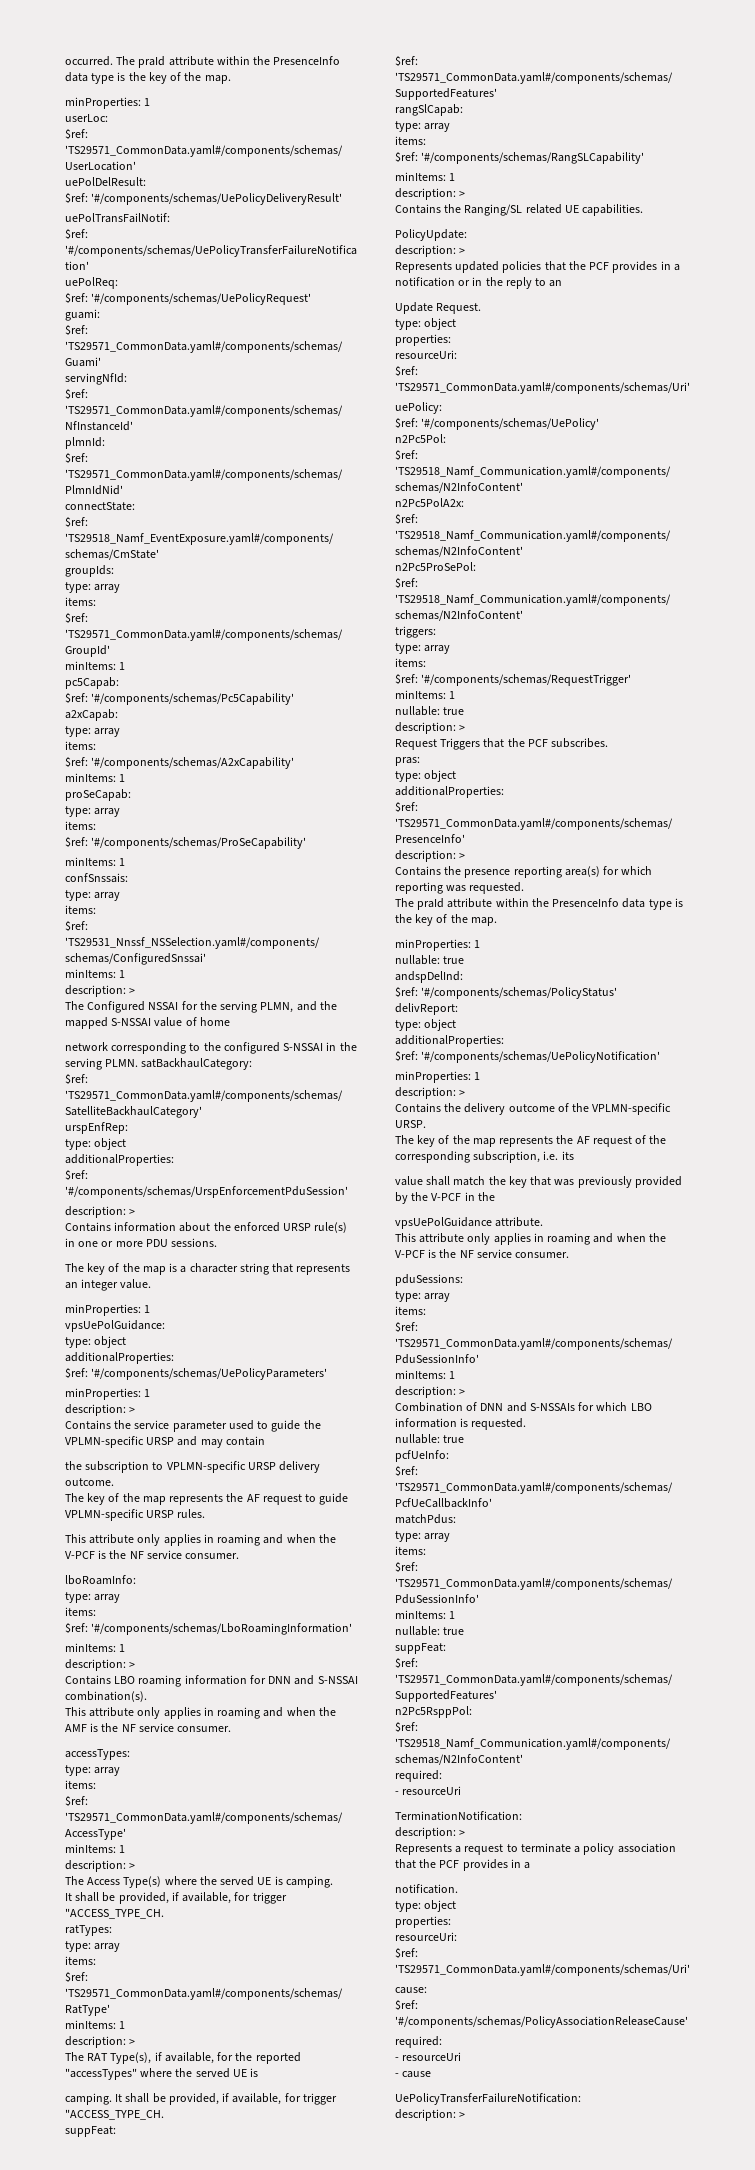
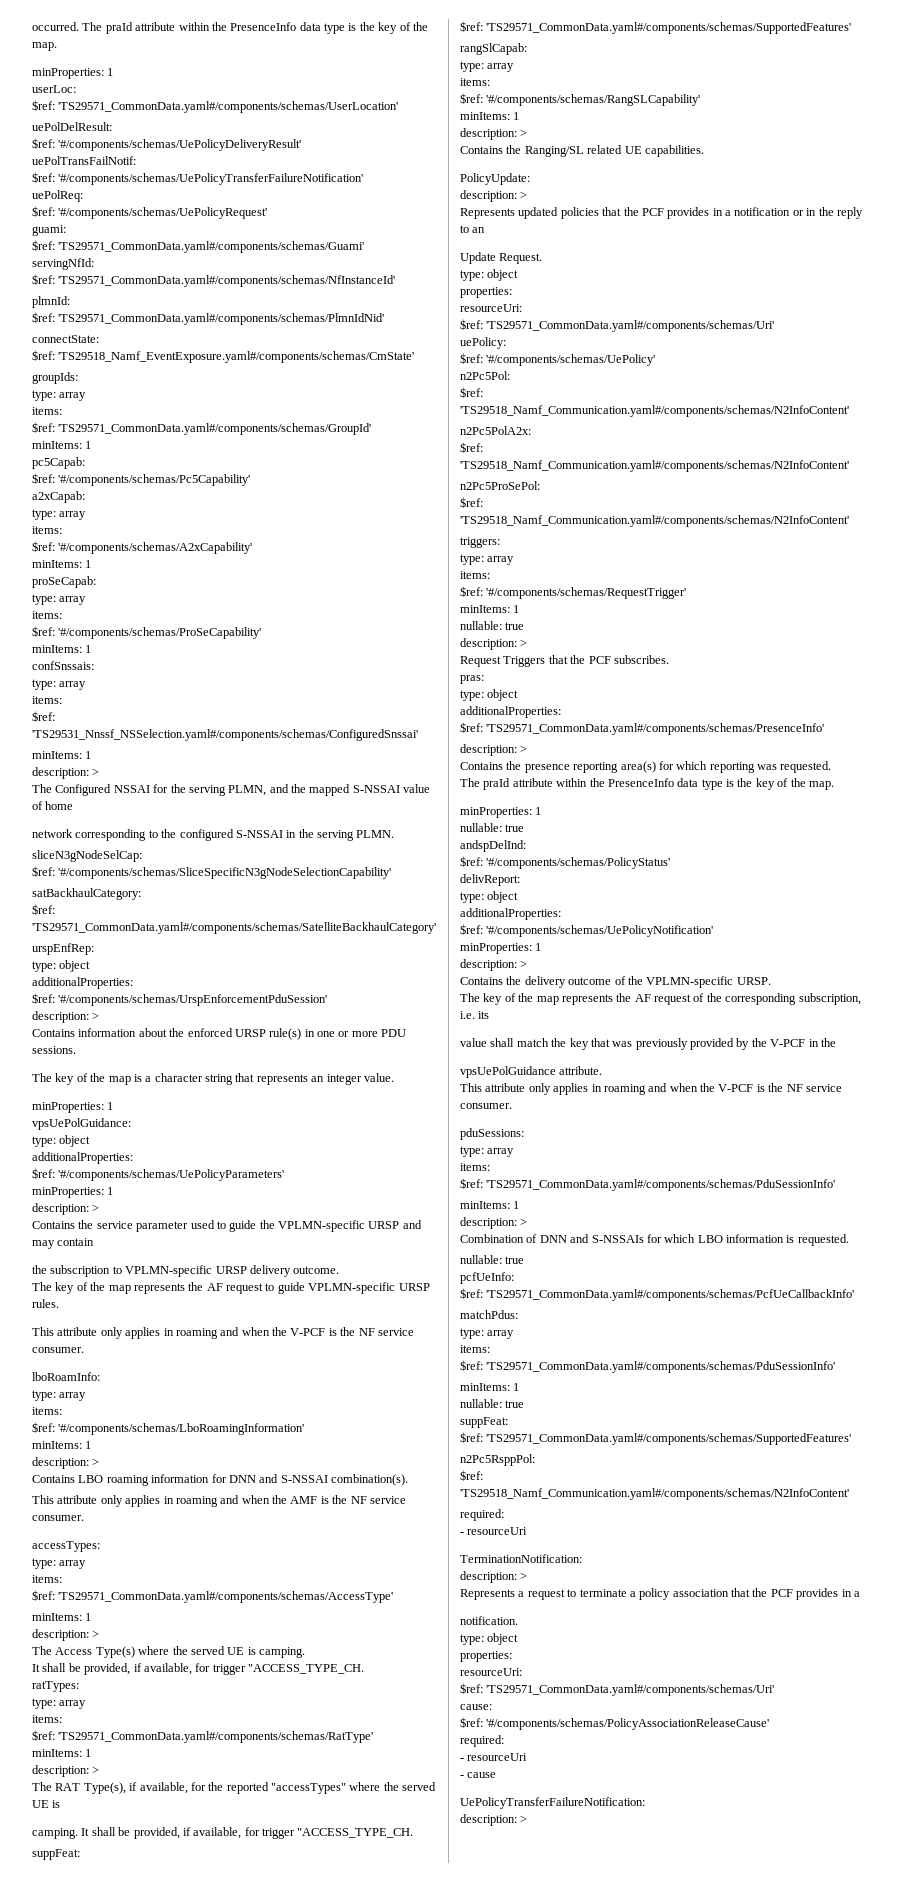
(139, 1063) none -> [32,850,142,862] [32,866,392,879] // sliceN3gNodeSelCap: // $ref: '#/components/schemas/SliceSpecificN3gNodeSelectionCapability' //

